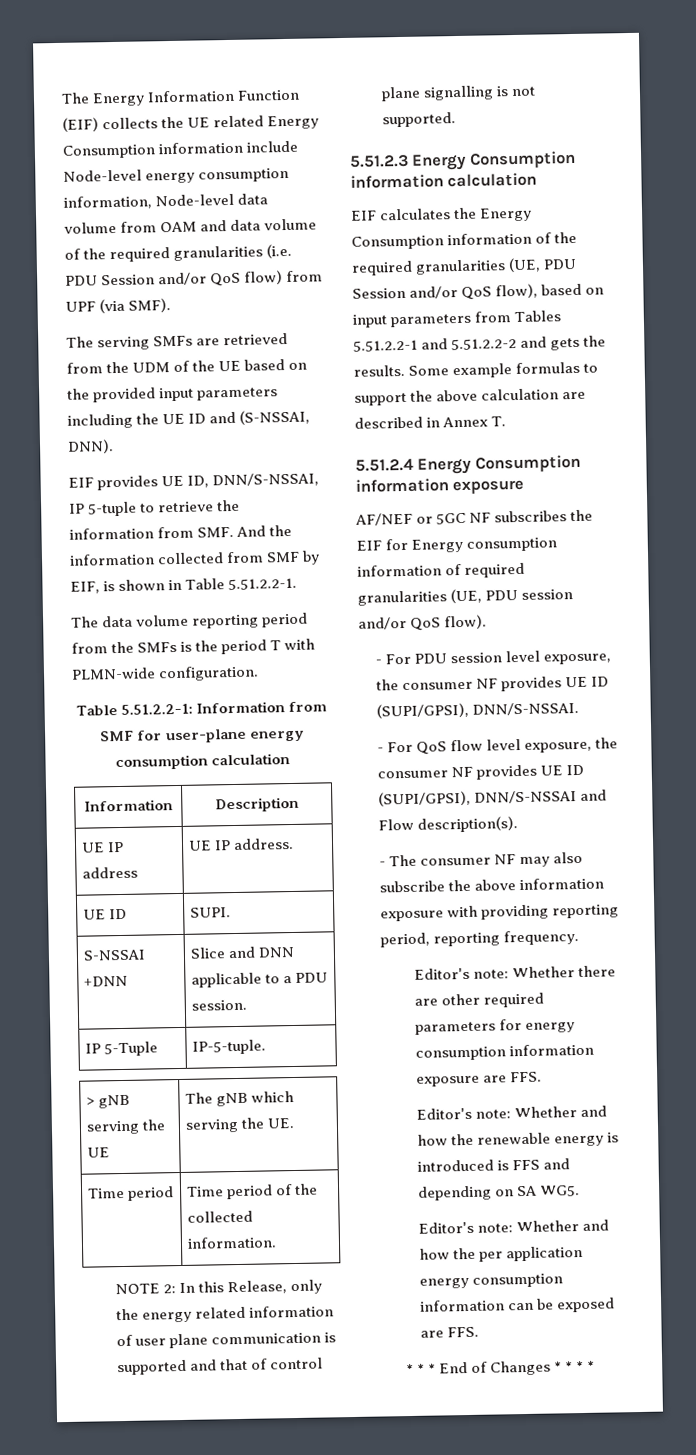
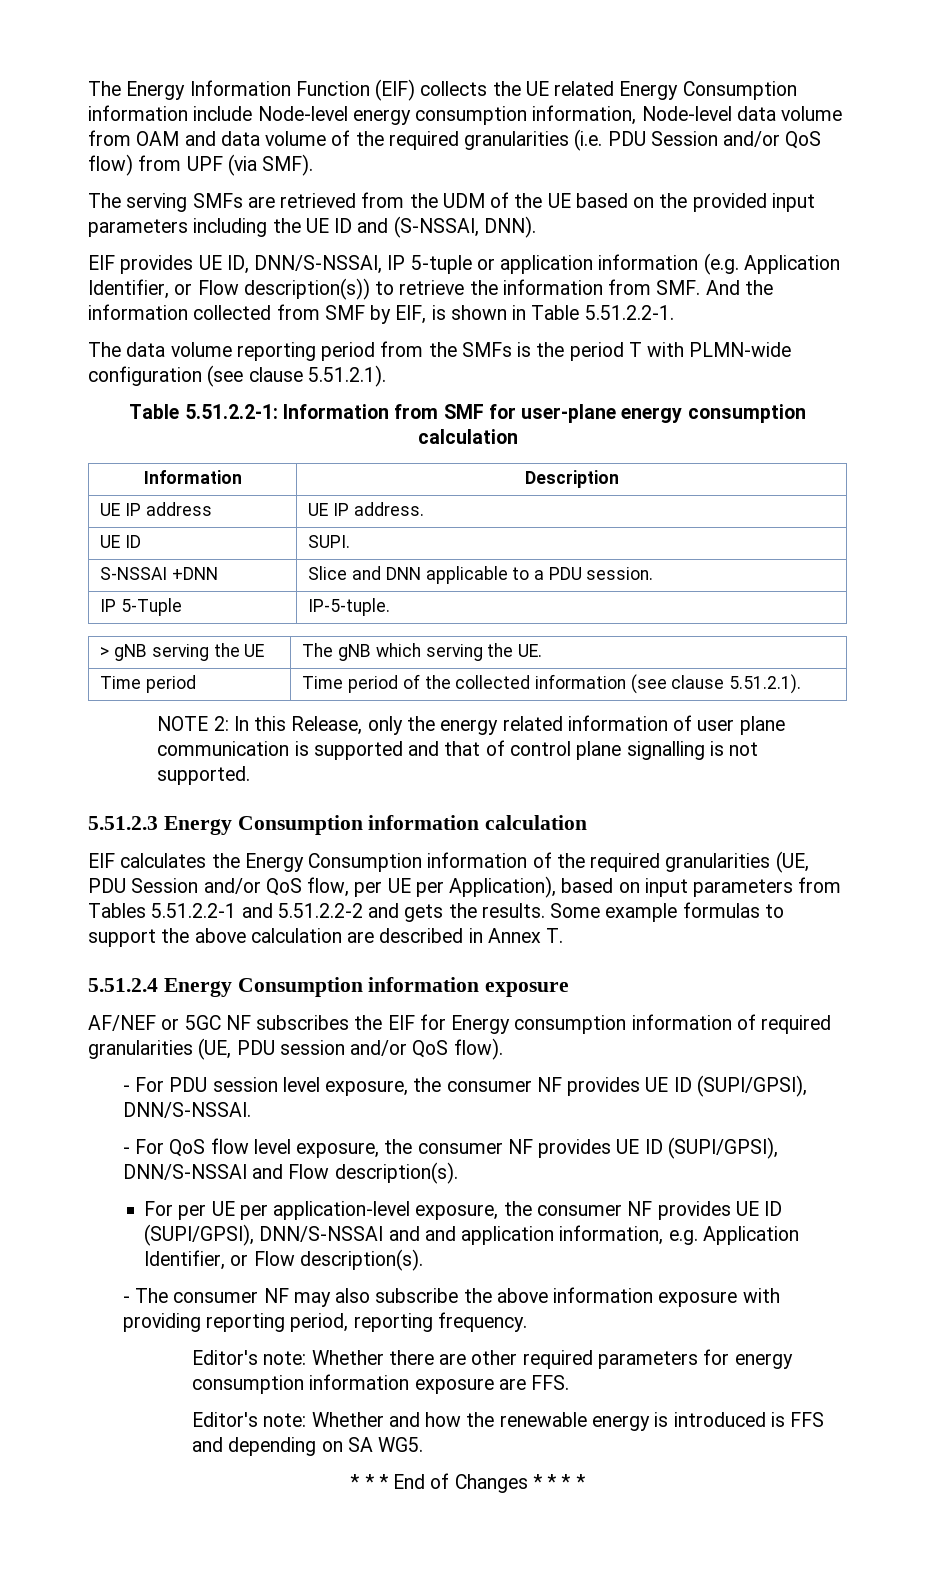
(138, 509) none -> [476,253,840,275] [88,278,370,300] or application information (e.g. Application Identifier, or Flow description(s))
[158,665,260,682] configuration. -> [88,365,386,387] configuration (see clause 5.51.2.1).
[186,1236,277,1249] information. -> [534,674,802,694] information (see clause 5.51.2.1).
[495,283,539,299] flow), -> [307,876,557,898] flow, per UE per Application),
(518, 824) none -> [144,1201,783,1220] [144,1224,800,1246] [144,1249,423,1271] // For per UE per application-level exposure, the consumer NF provides UE ID (SUPI/GPSI), DNN/S-NSSAI and and application information, e.g. Application Identifier, or Flow description(s).
[417,1219,609,1234] [418,1245,583,1262] [418,1273,563,1289] [419,1297,615,1313] [419,1326,479,1338] // Editor's note: Whether and how the per application energy consumption information can be exposed are FFS. -> (424, 1444) none

